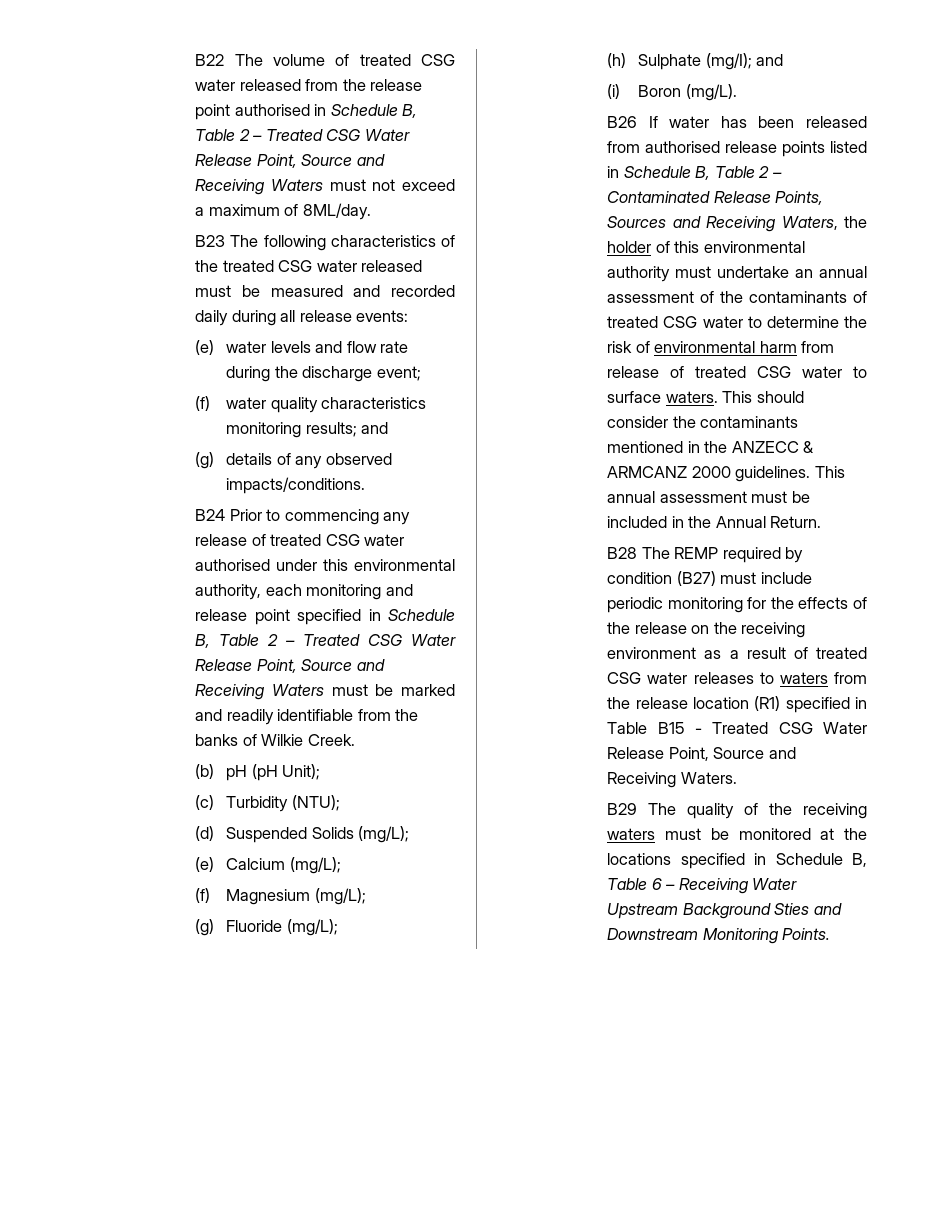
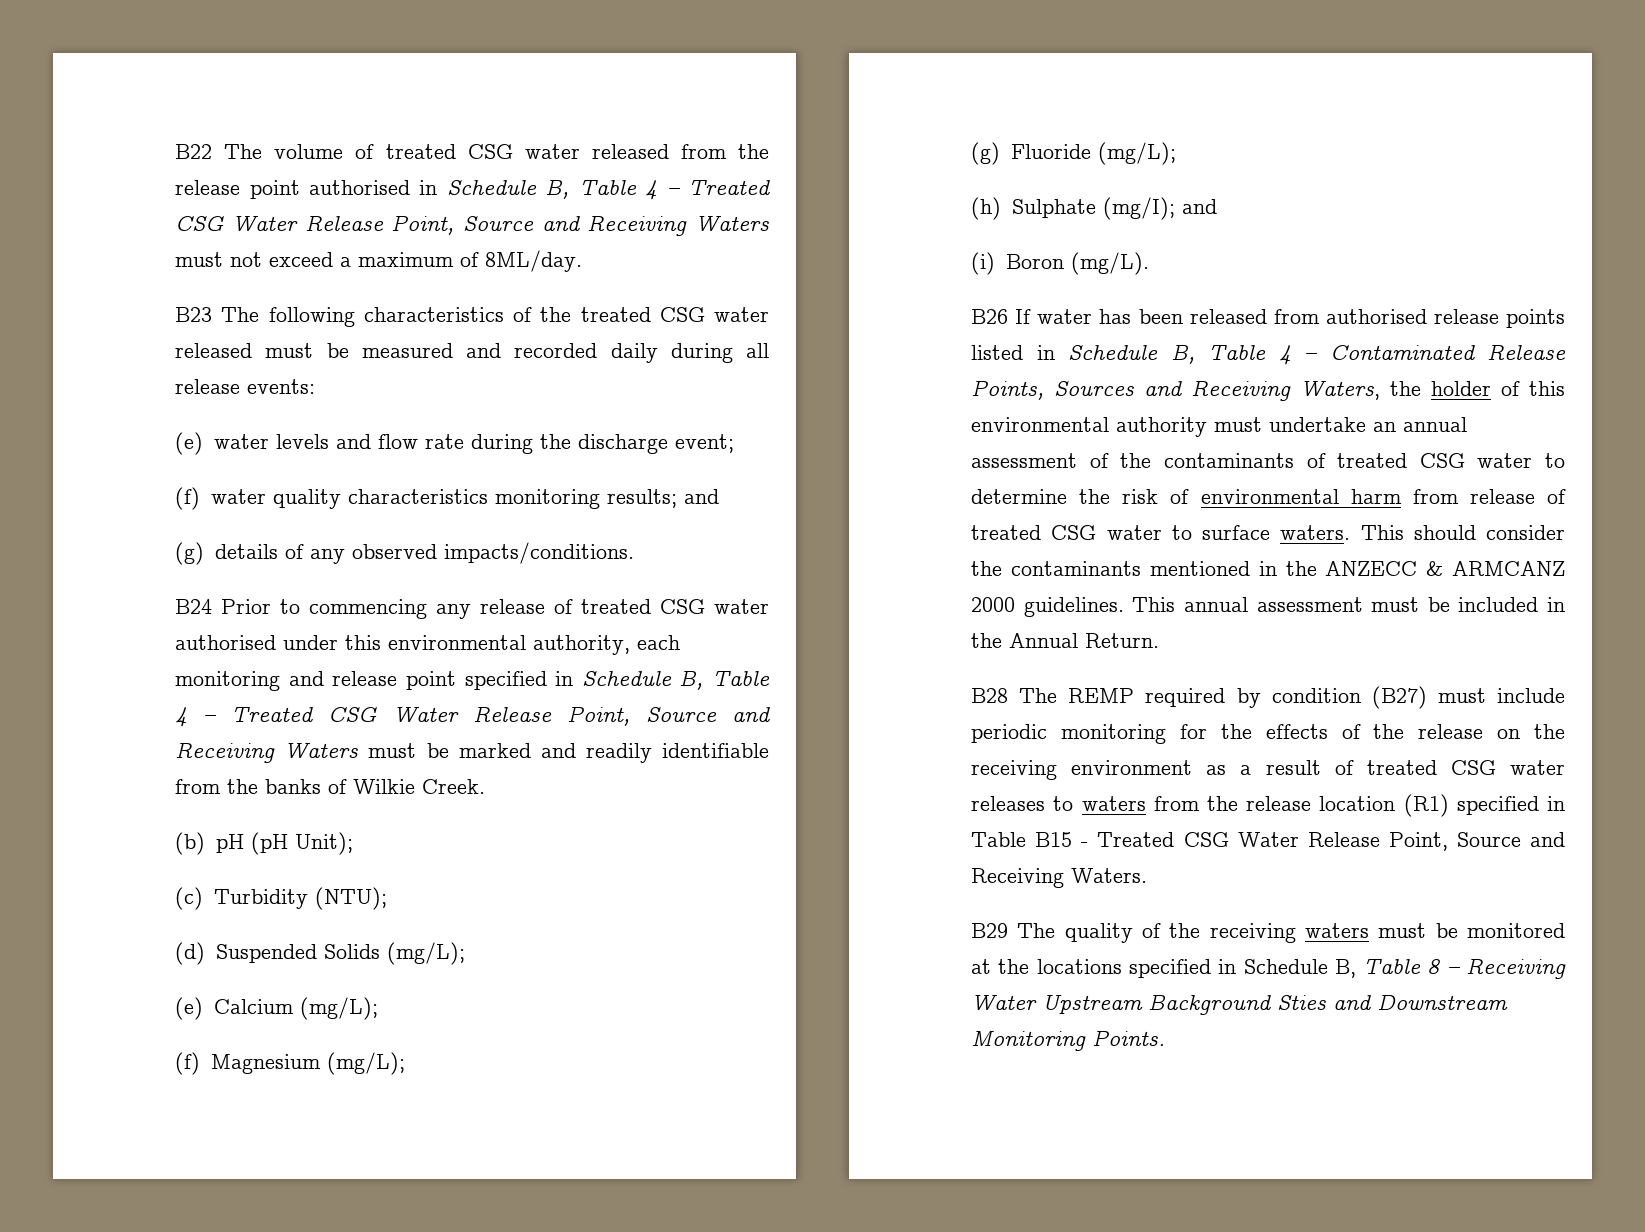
[238,129,250,141] 2 -> [645,180,658,200] 4
[267,634,279,646] 2 -> [175,707,188,727] 4
[758,166,770,178] 2 -> [1278,345,1291,365] 4
[651,878,662,890] 6 -> [1427,959,1441,974] 8

